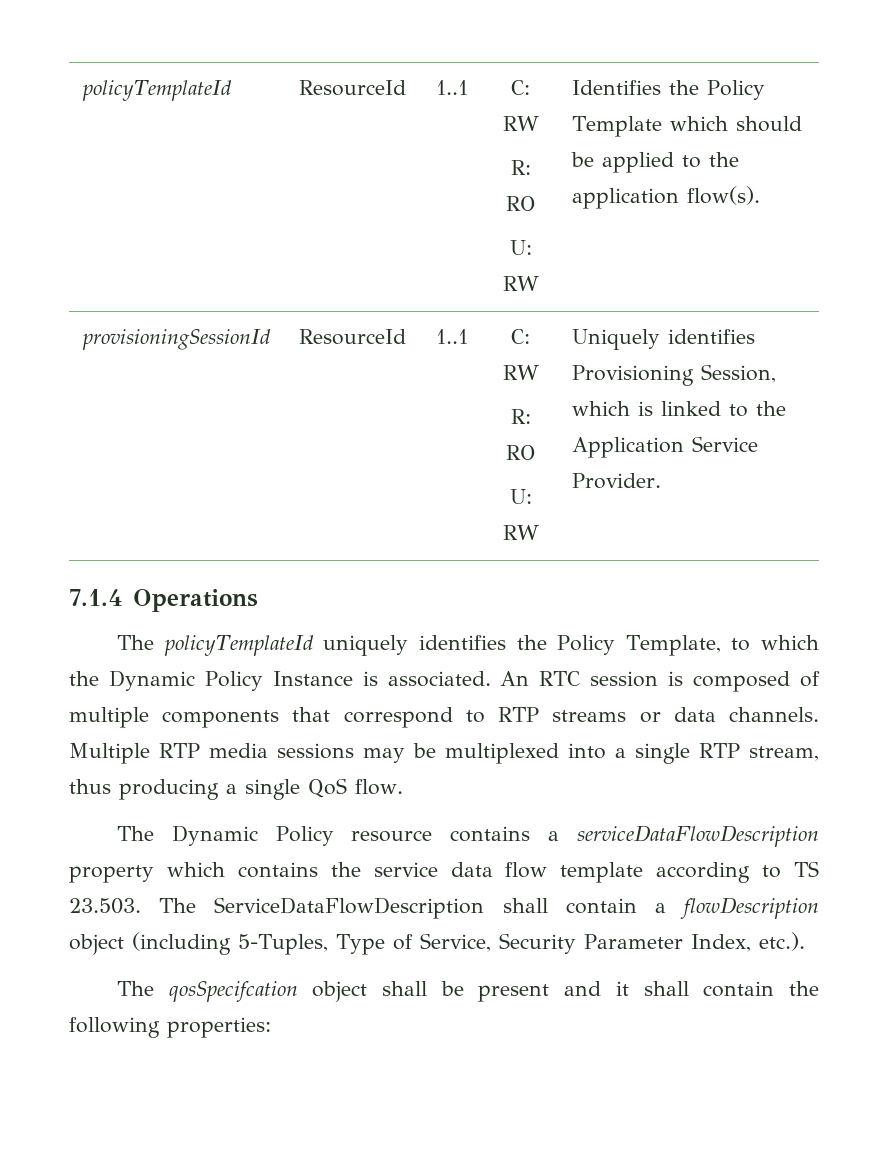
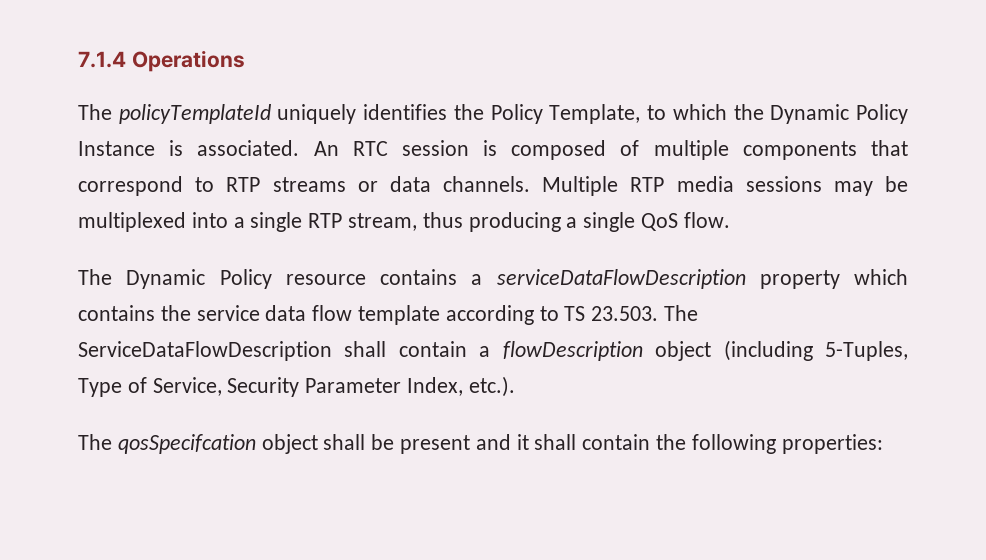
[82,80,233,101] [299,80,407,96] [436,80,468,95] [511,80,530,95] [502,116,539,131] [510,160,531,175] [506,196,535,211] [509,240,532,255] [502,276,539,291] [572,80,766,100] [572,116,803,137] [571,152,740,173] [572,186,761,209] [82,329,272,350] [299,329,407,345] [436,329,468,344] [511,329,530,344] [502,365,539,380] [510,409,531,424] [506,445,535,460] [509,489,532,504] [502,525,539,540] [572,329,756,350] [572,364,777,386] [572,401,787,417] [572,436,759,458] [572,473,662,489] policyTemplateId | ResourceId | 1..1 | C: RW // R: RO // U: RW | Identifies the Policy Template which should be applied to the application flow(s). // provisioningSessionId | ResourceId | 1..1 | C: RW // R: RO // U: RW | Uniquely identifies Provisioning Session, which is linked to the Application Service Provider. // -> (78, 59) none

